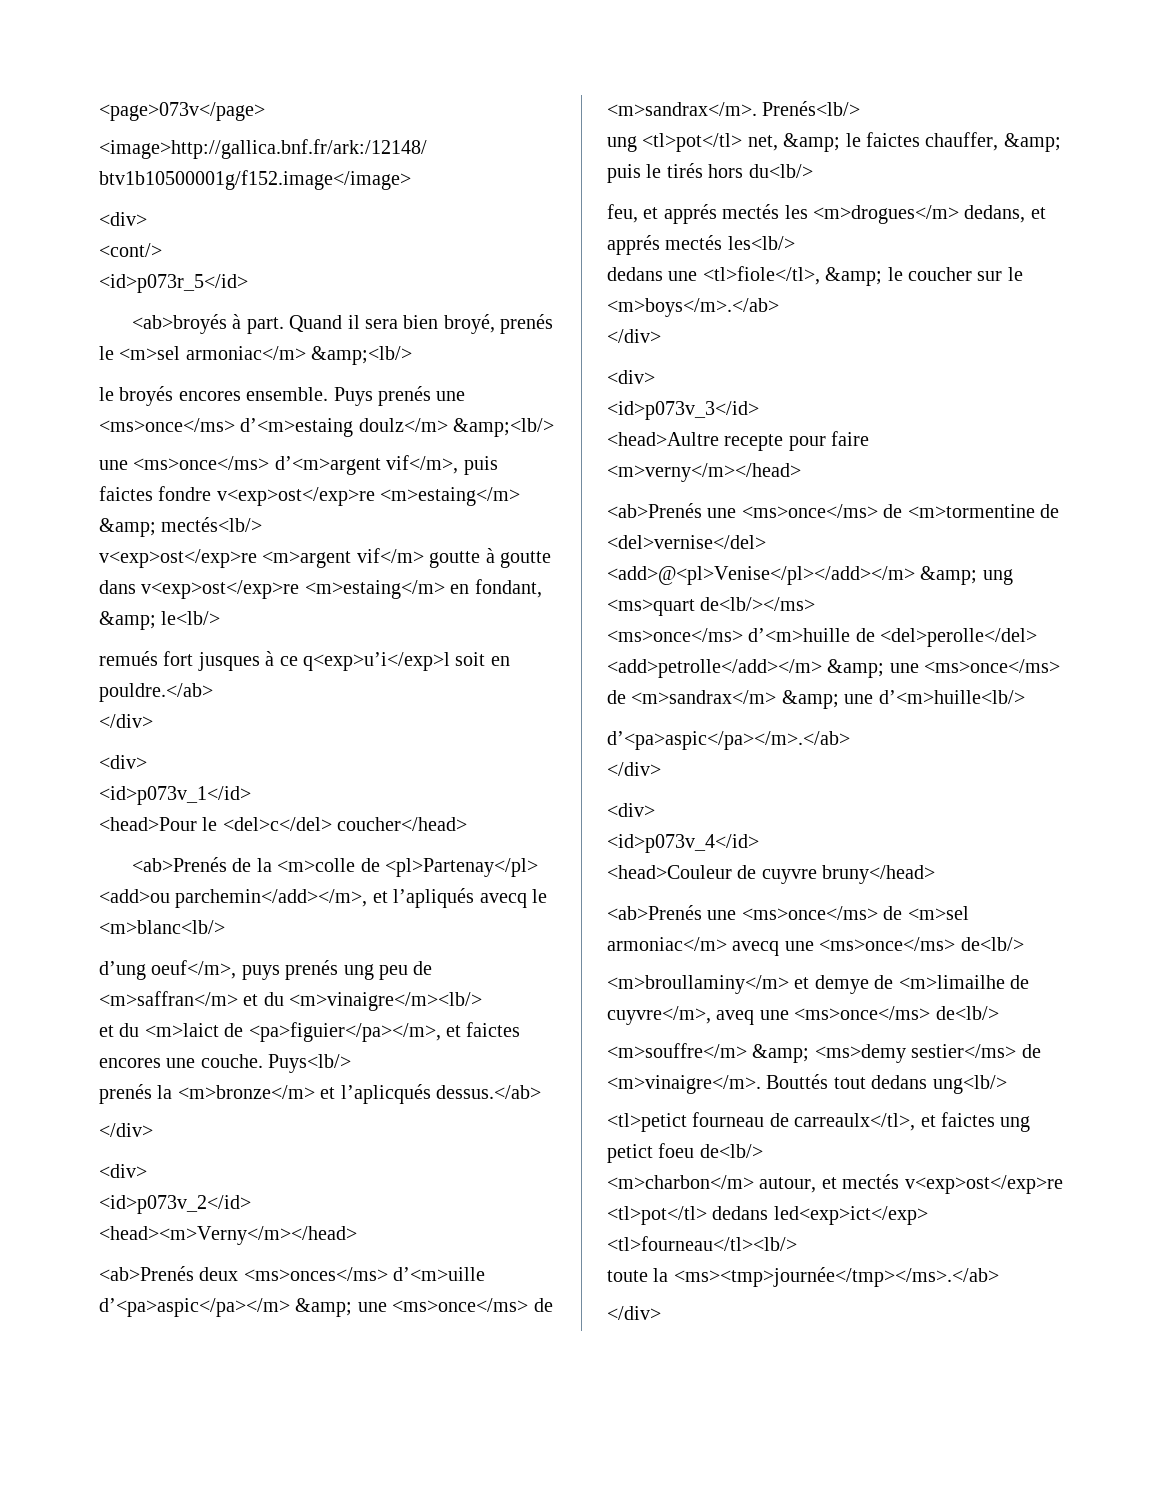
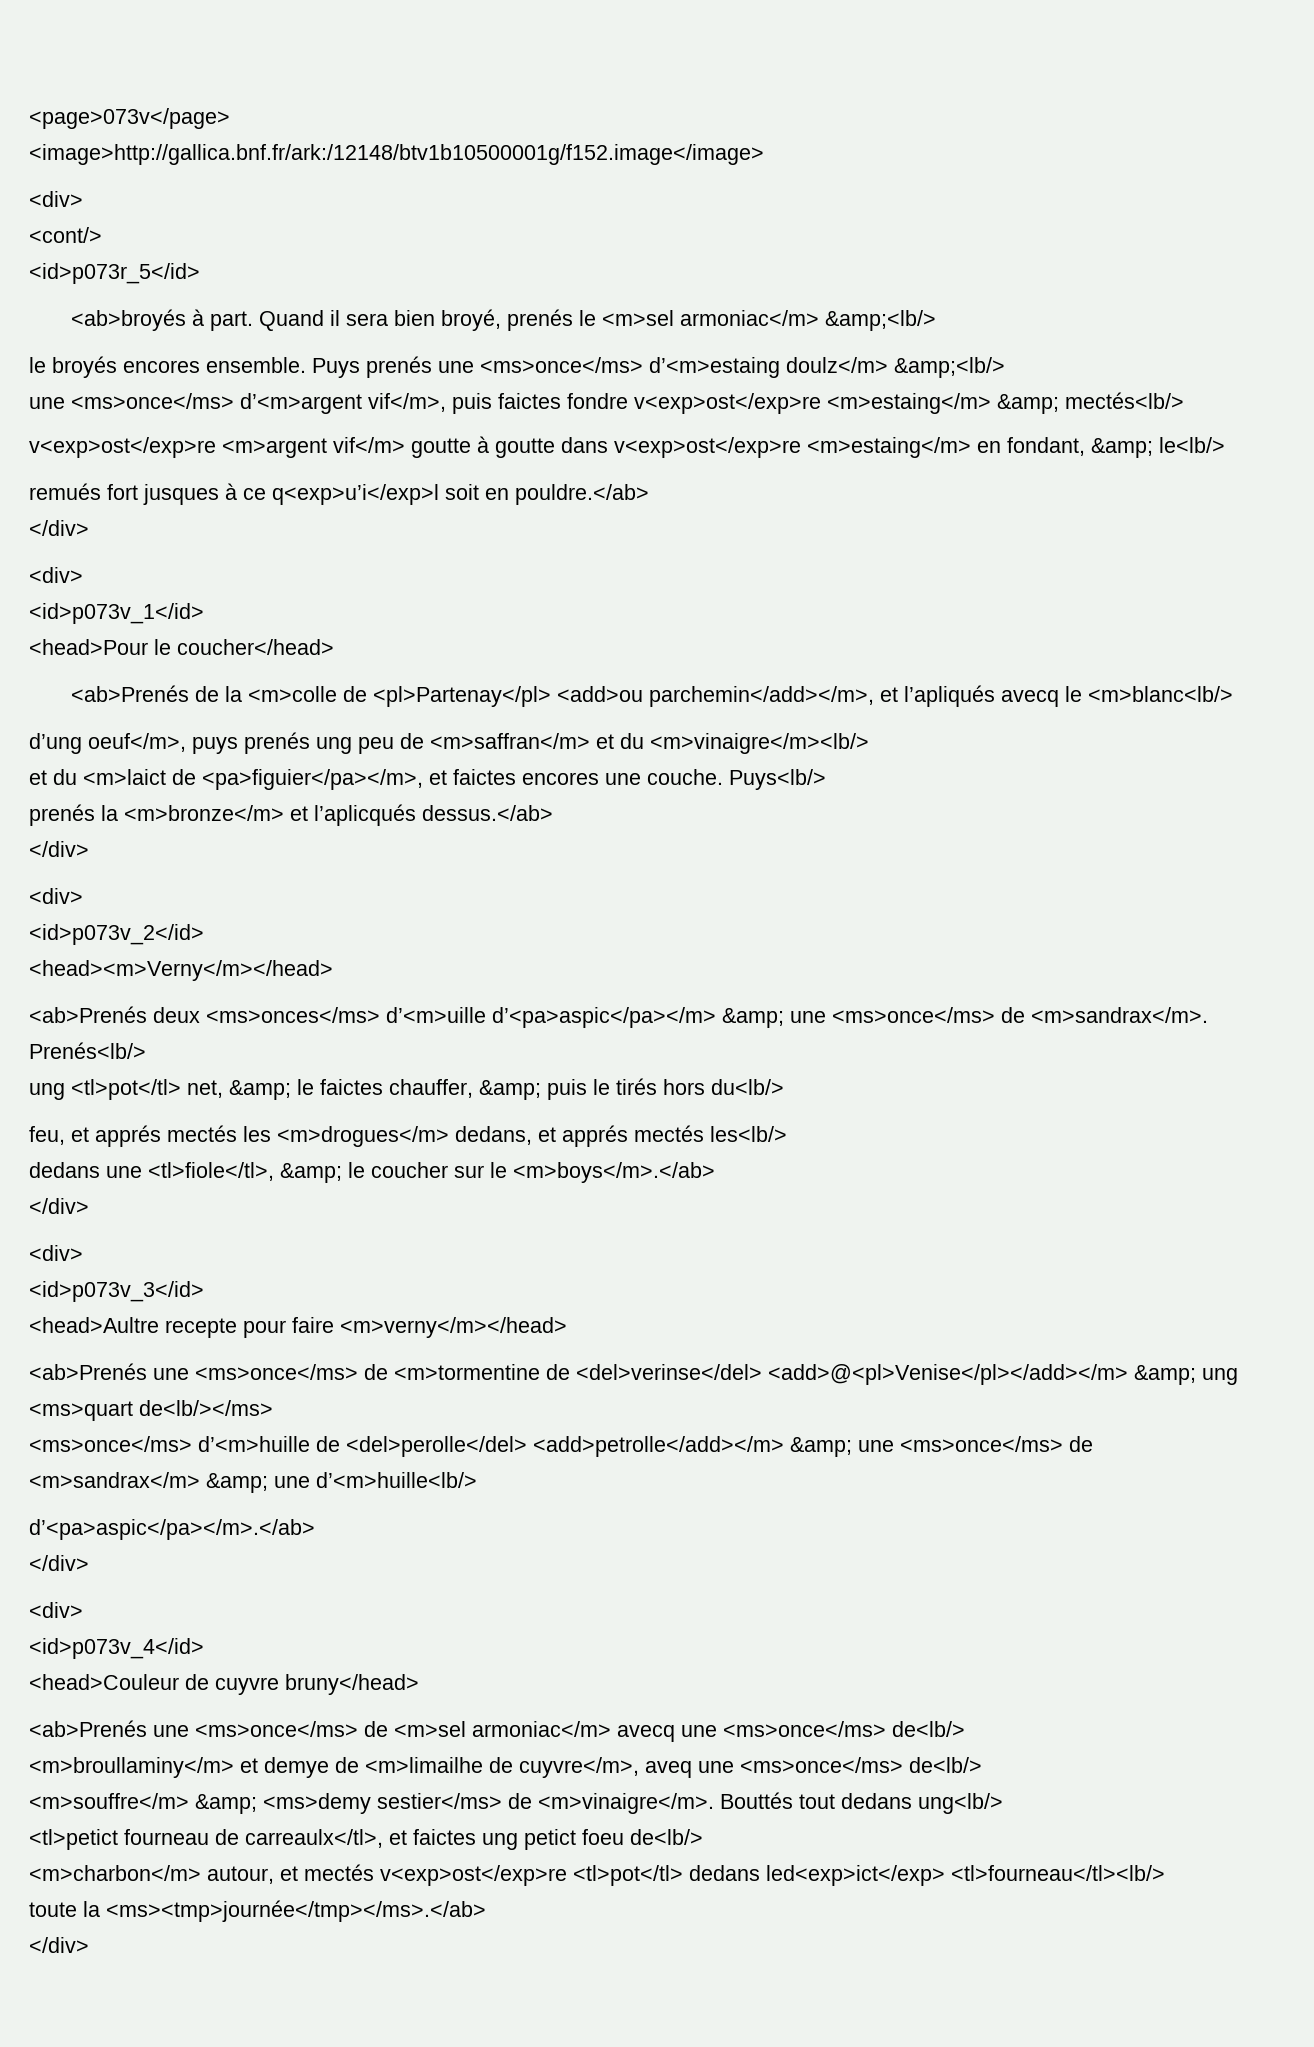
[222,817,332,831] <del>c</del> -> (171, 647) none
[607,535,766,549] <del>vernise</del> -> [576,1364,762,1380] <del>verinse</del>

